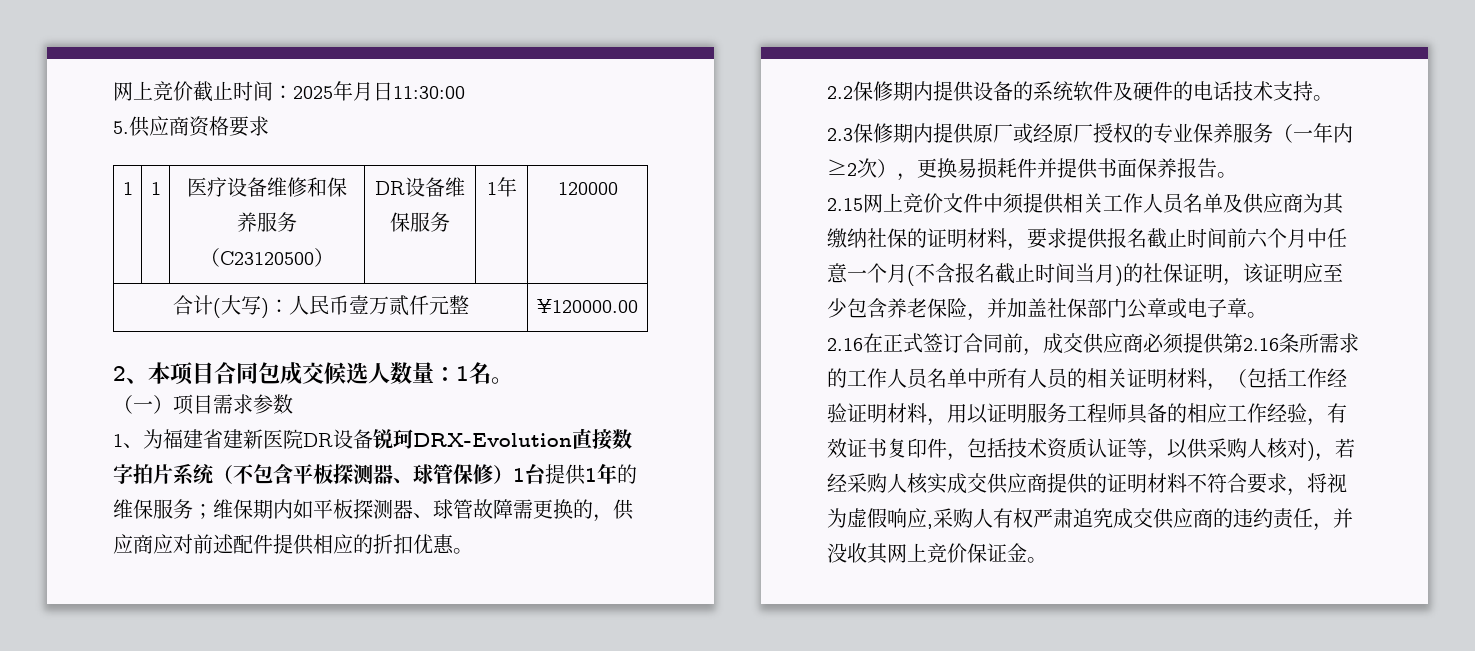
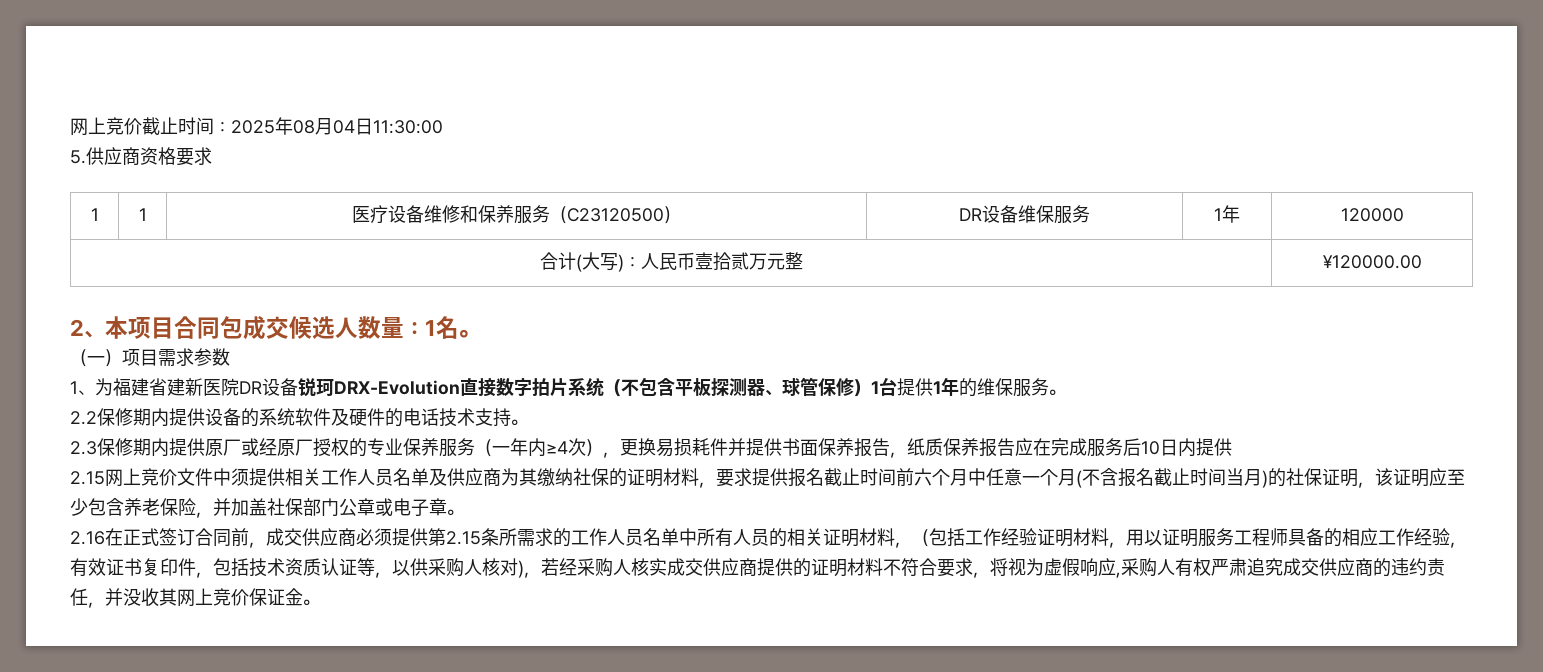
[353,82,373,101] 月 -> [293,118,355,135] 08月04
[368,295,429,316] 万贰仟 -> [712,252,767,270] 拾贰万
[193,499,634,522] [113,534,454,555] ；维保期内如平板探测器、球管故障需更换的，供应商应对前述配件提供相应的折扣优惠 -> (1049, 387) none
[827,159,857,176] ≥2 -> [546,441,568,454] ≥4
[1217,172,1237,178] 。 -> [890,438,1232,458] ，纸质保养报告应在完成服务后10日内提供
[1243,338,1279,351] 2.16 -> [446,531,481,545] 2.15

